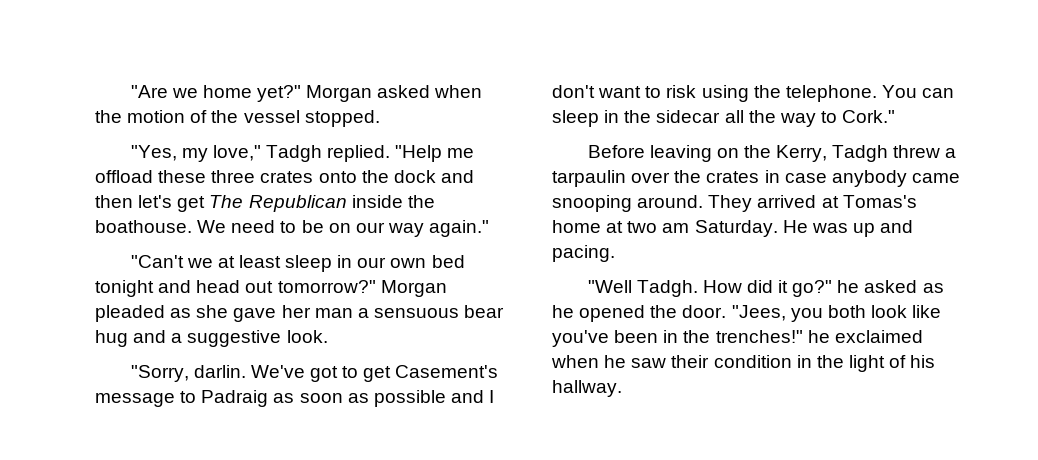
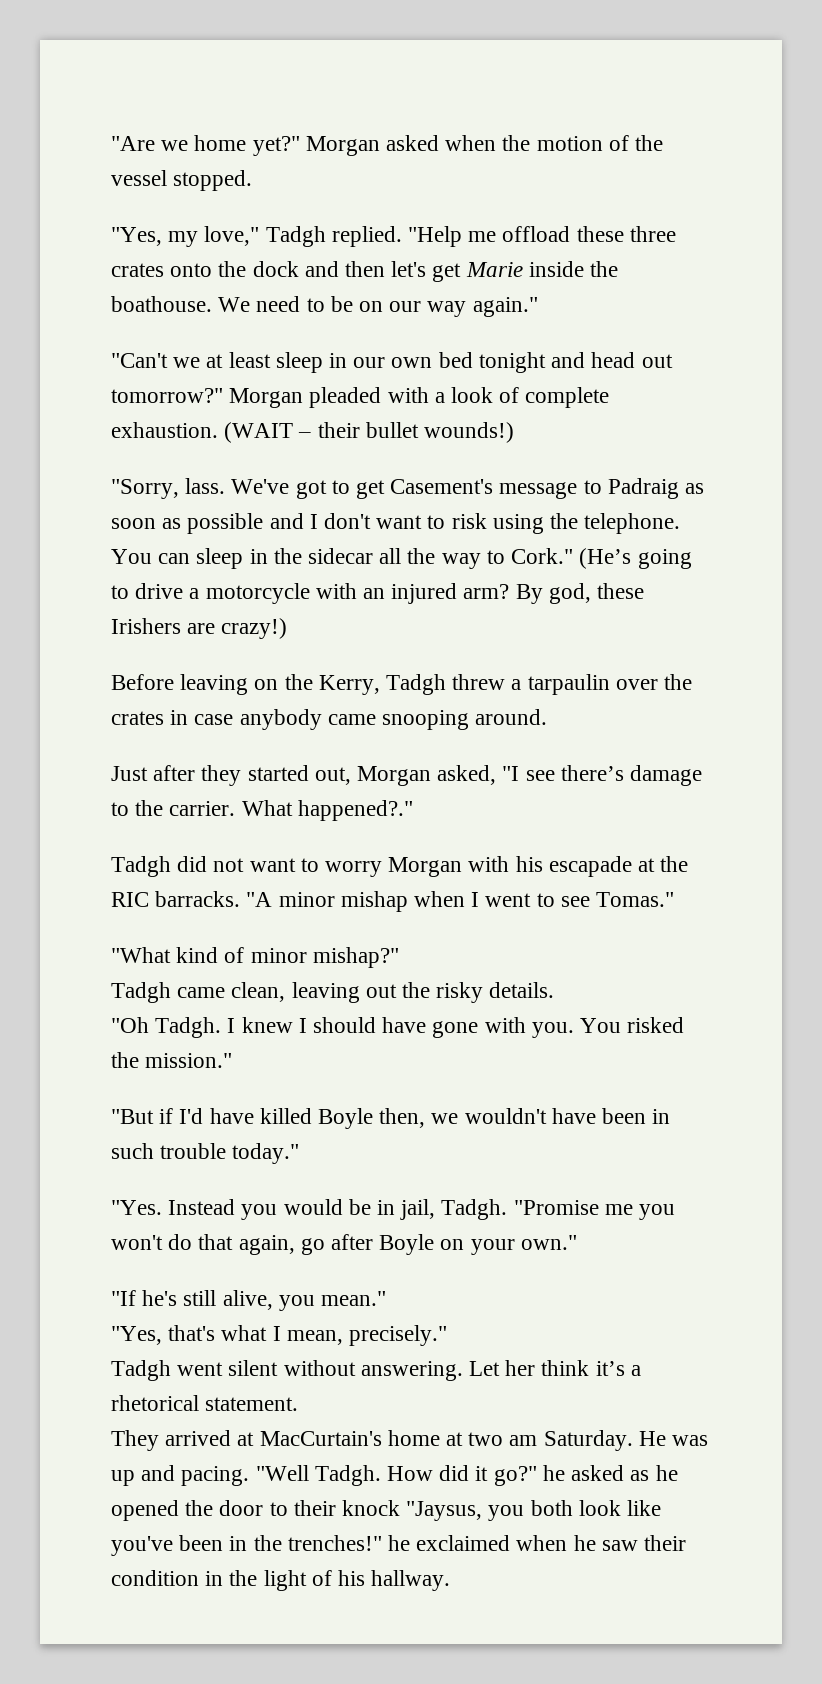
[209,195,347,212] The Republican -> [465,262,523,277] Marie
[170,305,505,322] [95,330,328,347] as she gave her man a sensuous bear hug and a suggestive look. -> [387,387,610,408] [111,422,515,443] with a look of complete exhaustion. (WAIT – their bullet wounds!)
[193,365,246,378] darlin. -> [185,478,226,494] lass.
(896, 116) none -> [579,548,692,569] [111,583,645,604] [111,618,288,639] (He’s going to drive a motorcycle with an injured arm? By god, these Irishers are crazy!)
(704, 201) none -> [111,765,703,786] [111,800,413,821] [111,856,689,877] [111,891,675,912] [111,947,399,968] [111,982,555,1003] [111,1017,685,1038] [111,1052,233,1068] [111,1108,671,1129] [111,1143,300,1164] [111,1199,676,1220] [111,1234,577,1255] [111,1290,387,1311] [111,1325,448,1346] [111,1360,641,1381] [111,1395,299,1411] // Just after they started out, Morgan asked, "I see there’s damage to the carrier. What happened?." // Tadgh did not want to worry Morgan with his escapade at the RIC barracks. "A minor mishap when I went to see Tomas." // "What kind of minor mishap?" // Tadgh came clean, leaving out the risky details. // "Oh Tadgh. I knew I should have gone with you. You risked the mission." // "But if I'd have killed Boyle then, we wouldn't have been in such trouble today." // "Yes. Instead you would be in jail, Tadgh. "Promise me you won't do that again, go after Boyle on your own." // "If he's still alive, you mean." // "Yes, that's what I mean, precisely." // Tadgh went silent without answering. Let her think it’s a rhetorical statement. //
[842,195,917,208] Tomas's -> [259,1431,382,1446] MacCurtain's
(615, 253) // -> (250, 1476) none
[682,305,786,321] door. "Jees, -> [219,1500,483,1521] door to their knock "Jaysus,

